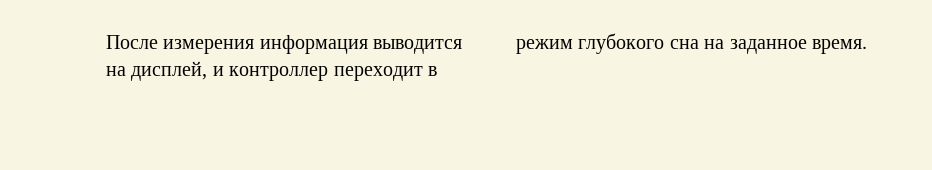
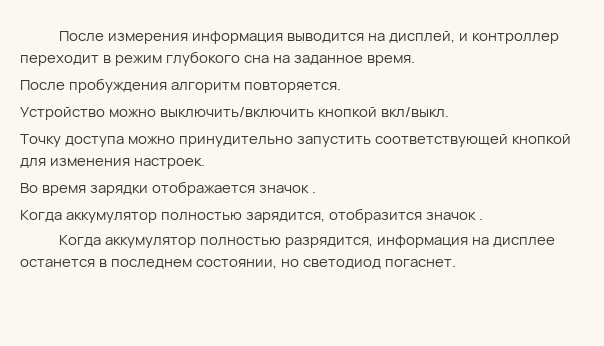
(867, 46) none -> [20,78,342,93] [20,107,450,120] [20,134,572,147] [20,158,206,169] [20,181,317,196] [20,208,484,223] [58,235,556,248] [20,259,457,269] // После пробуждения алгоритм повторяется. // Устройство можно выключить/включить кнопкой вкл/выкл. // Точку доступа можно принудительно запустить соответствующей кнопкой для изменения настроек. // Во время зарядки отображается значок . // Когда аккумулятор полностью зарядится, отобразится значок . // Когда аккумулятор полностью разрядится, информация на дисплее останется в последнем состоянии, но светодиод погаснет.

